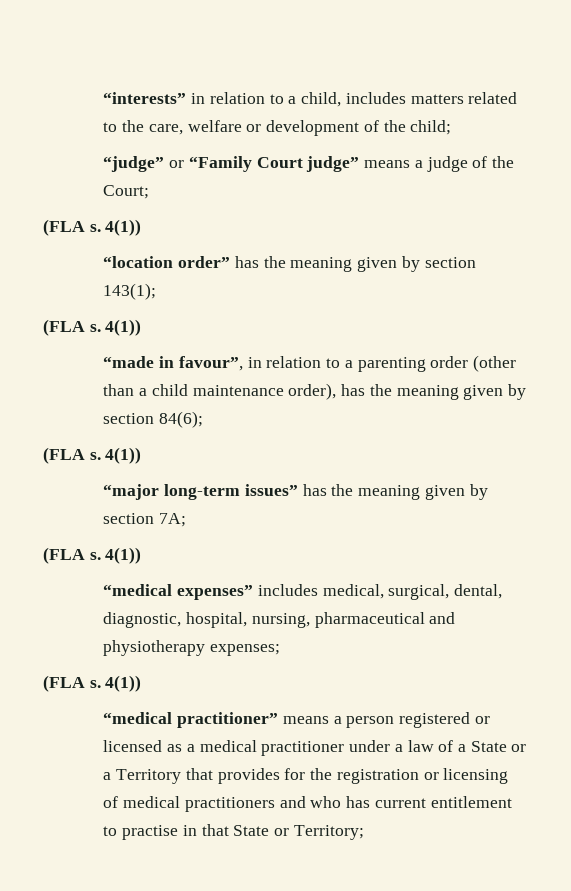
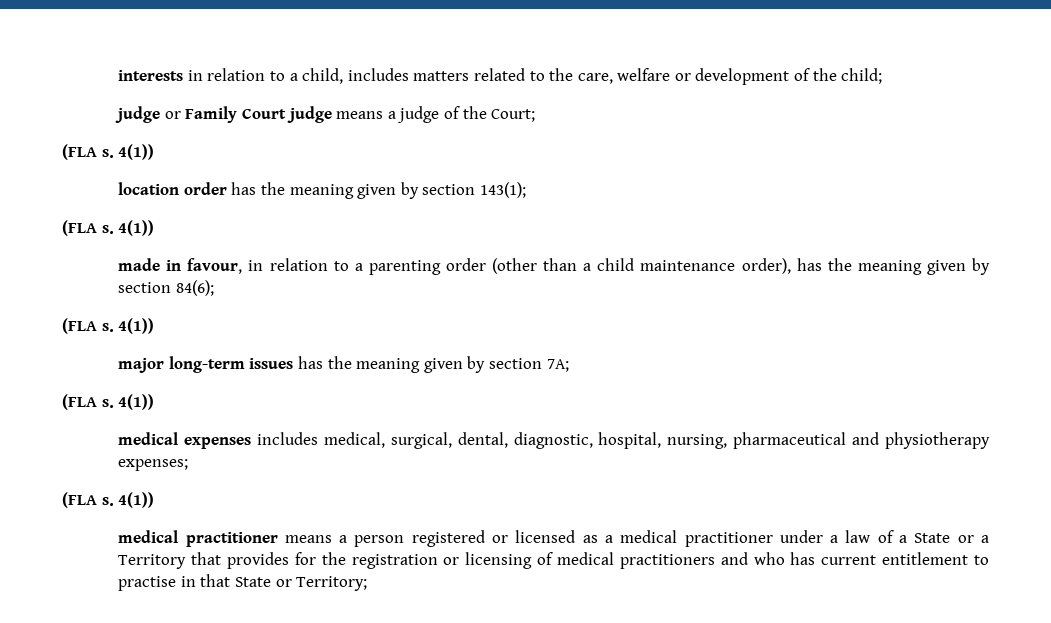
[103,92,187,104] “interests” -> [118,70,184,81] interests
[103,156,360,172] “judge” or “Family Court judge” -> [115,106,332,123] judge or Family Court judge
[103,256,231,268] “location order” -> [118,182,227,195] location order
[103,356,243,371] “made in favour”, -> [118,258,243,274] made in favour,
[103,484,298,500] “major long-term issues” -> [118,356,294,373] major long-term issues
[103,584,254,600] “medical expenses” -> [118,432,252,449] medical expenses
[103,712,279,728] “medical practitioner” -> [118,530,278,547] medical practitioner

